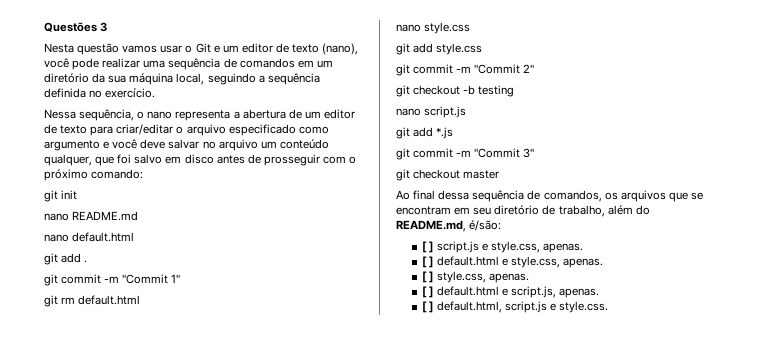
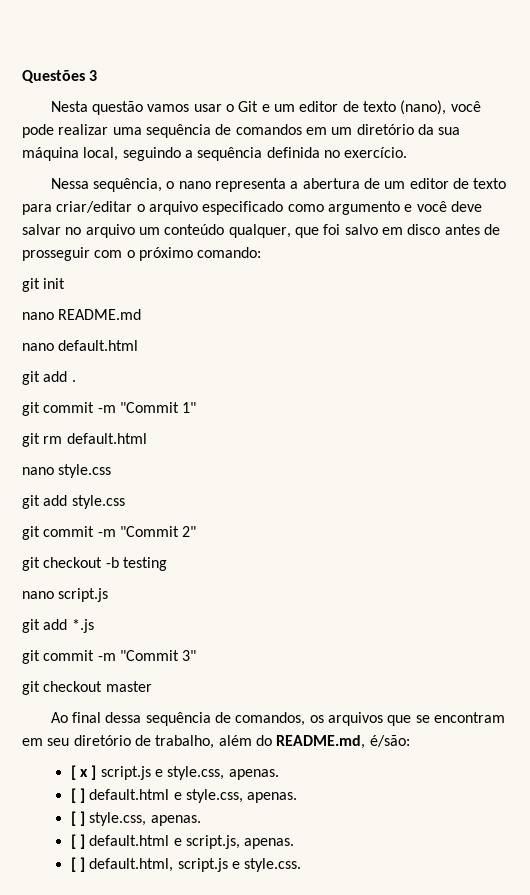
(428, 247) none -> [79,769,88,777] x

